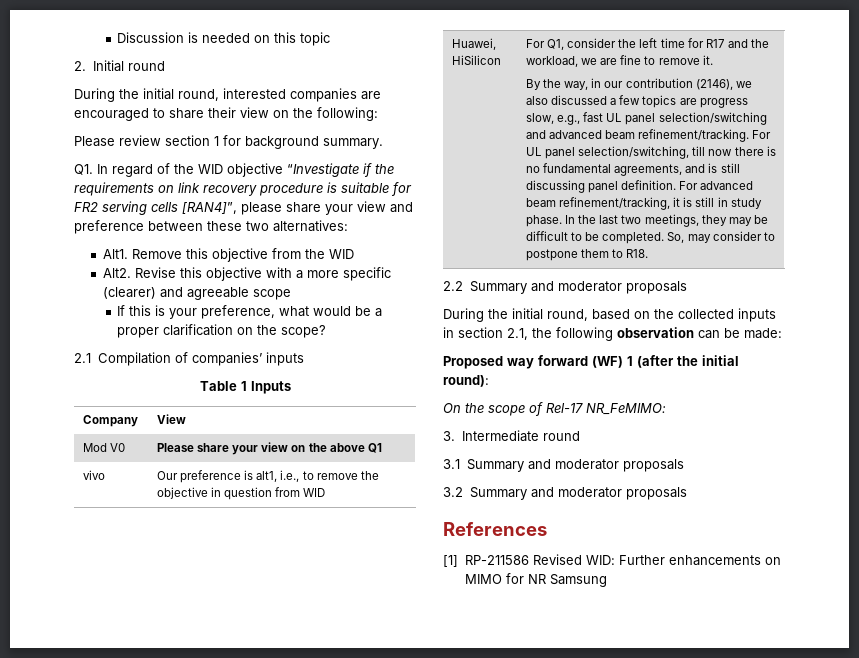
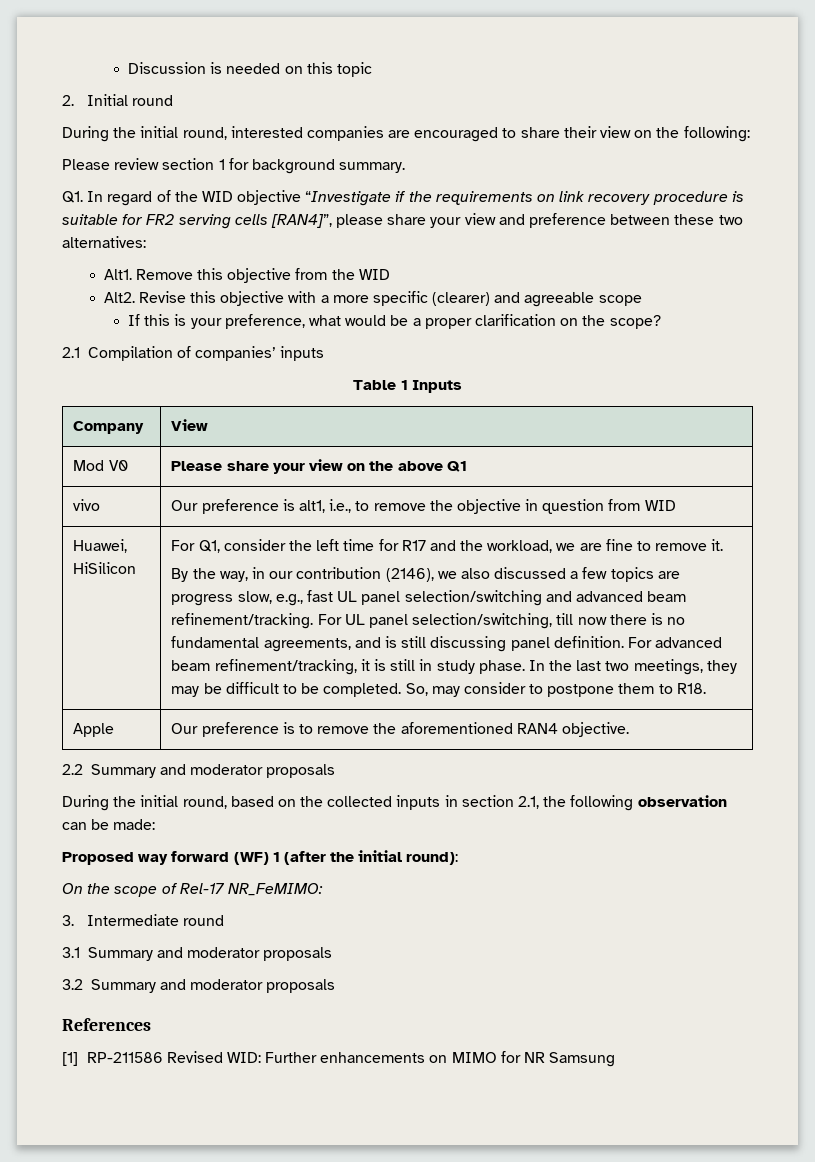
(649, 253) none -> [73,723,115,737] [171,722,629,737] // Apple | Our preference is to remove the aforementioned RAN4 objective.

